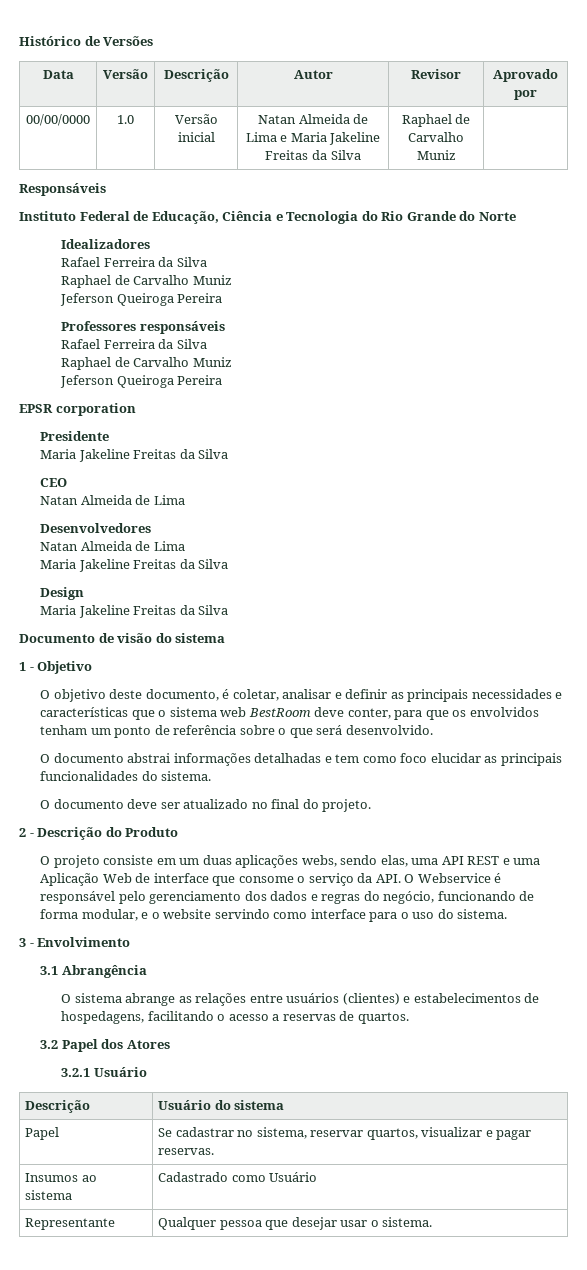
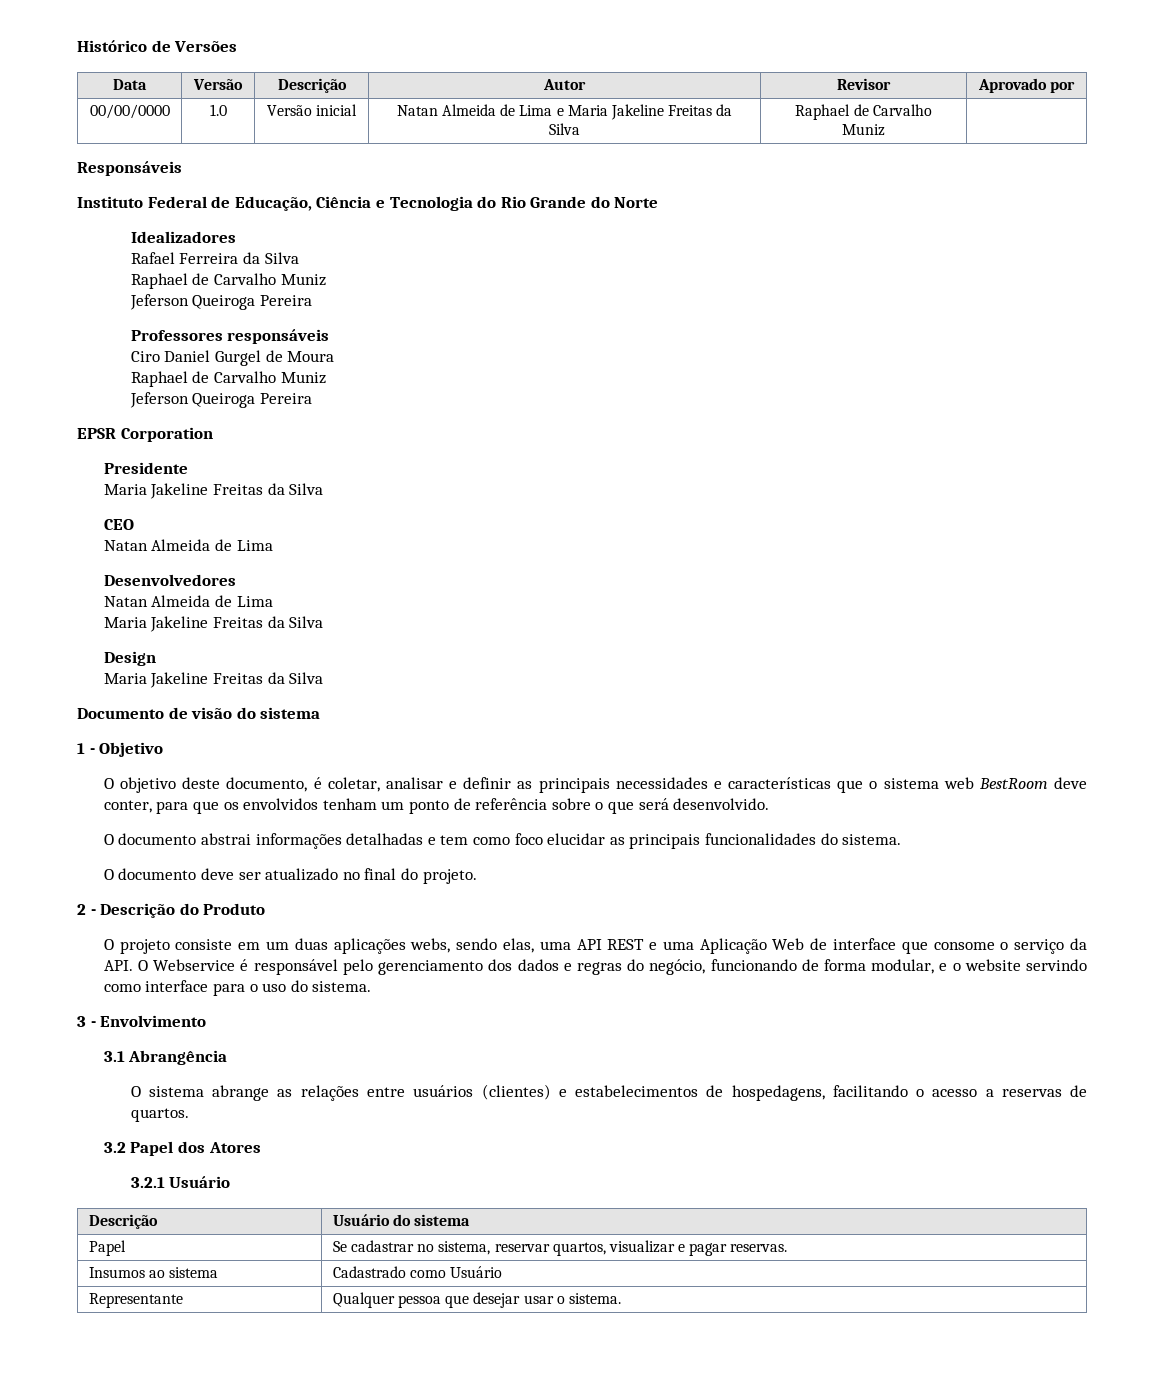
[61,339,207,349] Rafael Ferreira da Silva -> [130,350,335,366] Ciro Daniel Gurgel de Moura
[55,403,136,416] corporation -> [120,427,213,442] Corporation

